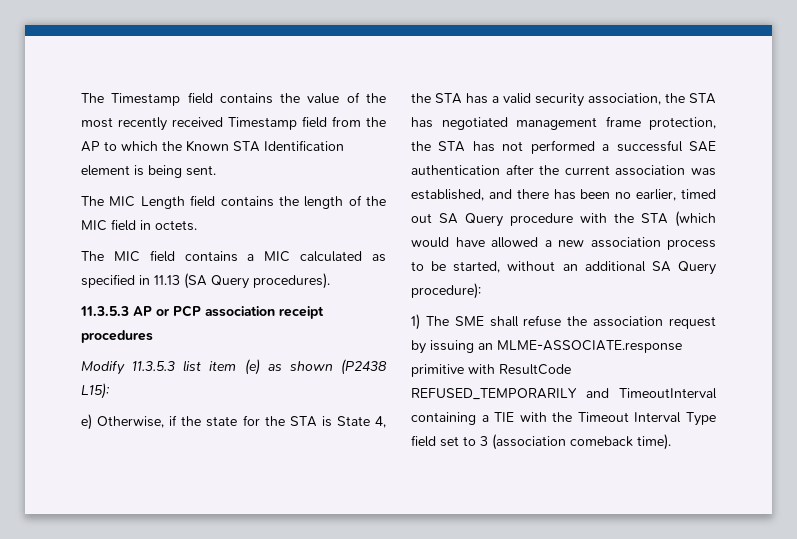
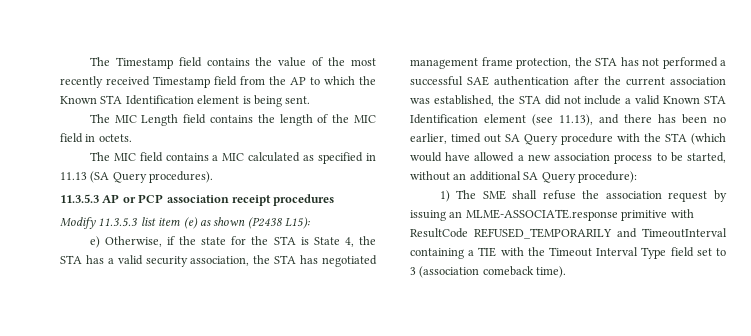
(484, 195) none -> [497,95,726,105] [410,114,593,126] the STA did not include a valid Known STA Identification element (see 11.13),

